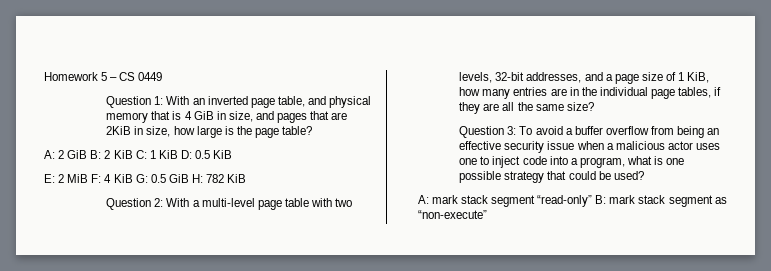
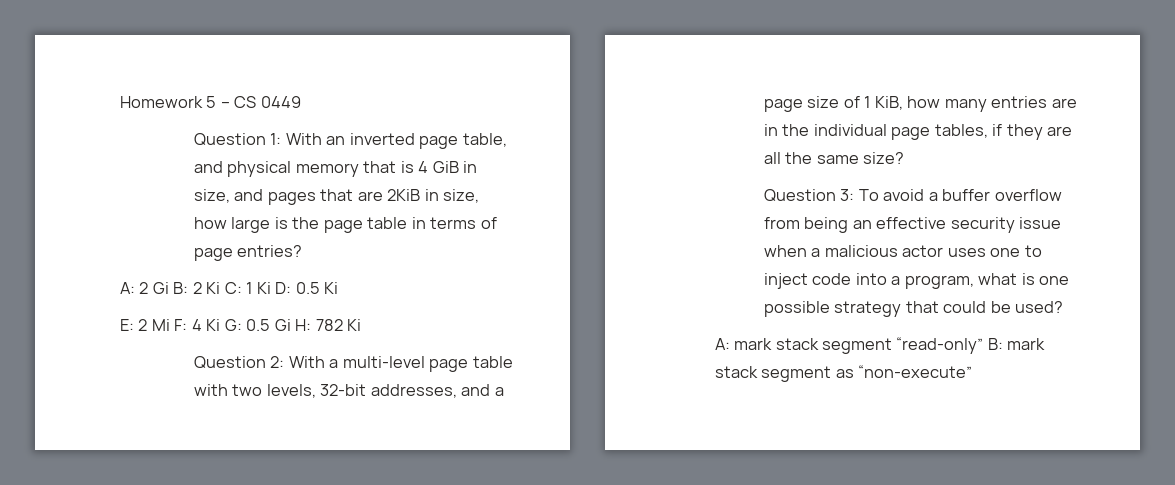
[282,126,313,135] table? -> [367,217,497,229] [193,245,303,261] table in terms of page entries?
[67,150,88,159] GiB -> [152,282,169,294] Gi
[113,150,133,159] KiB -> [206,282,221,294] Ki
[158,150,178,159] KiB -> [256,282,271,294] Ki
[213,150,233,159] KiB -> [324,282,339,294] Ki
[67,174,89,183] MiB -> [151,319,170,331] Mi
[113,174,133,183] KiB -> [206,319,221,331] Ki
[168,174,189,183] GiB -> [274,319,291,331] Gi
[227,174,247,183] KiB -> [347,319,362,331] Ki

